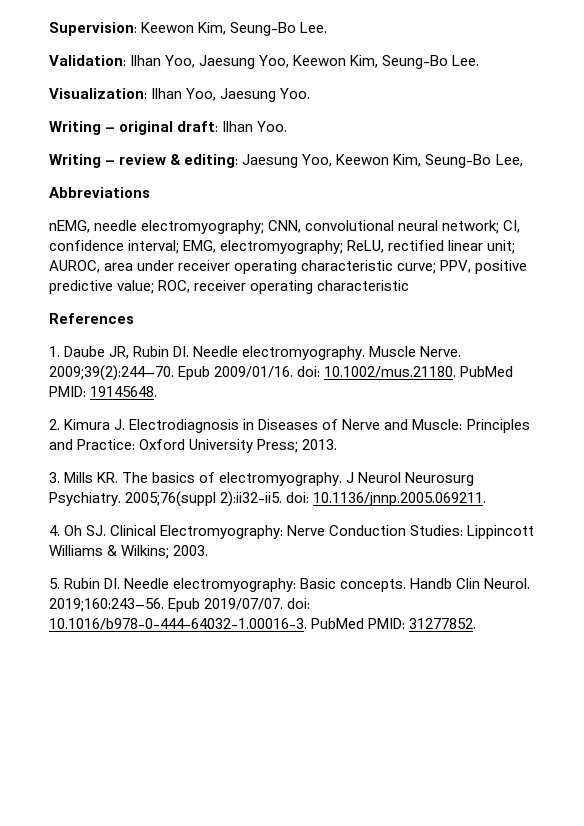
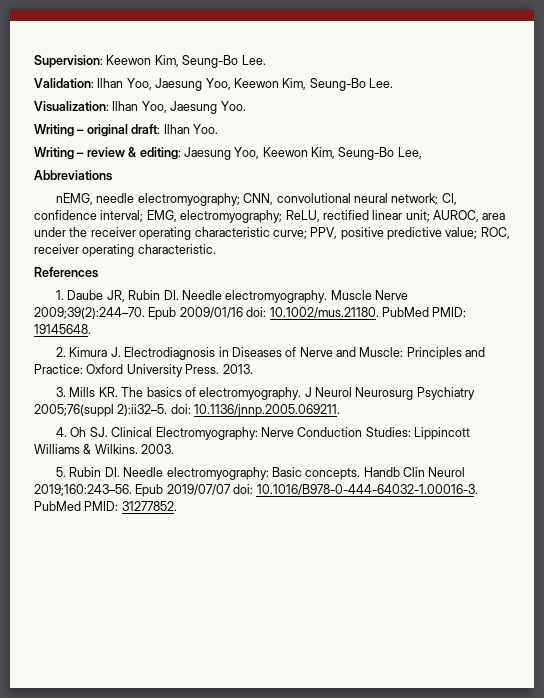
(175, 265) none -> [69,227,88,237] the
[317,280,410,291] characteristic -> [137,244,216,254] characteristic.
[420,346,462,357] Nerve. -> [375,290,409,300] Nerve
[214,366,294,378] 2009/01/16. -> [179,307,243,318] 2009/01/16
[257,439,299,453] Press; -> [185,364,220,374] Press.
[49,491,283,507] Psychiatry. 2005;76(suppl 2):ii32-ii5. -> [416,387,475,400] [34,404,168,417] Psychiatry 2005;76(suppl 2):ii32–5.
[121,545,170,559] Wilkins; -> [94,444,138,454] Wilkins.
[484,578,531,589] Neurol. -> [428,467,466,477] Neurol
[204,598,311,610] [49,618,307,630] 2019/07/07. doi: 10.1016/b978-0-444-64032-1.00016-3. -> [166,484,478,495] 2019/07/07 doi: 10.1016/B978-0-444-64032-1.00016-3.

